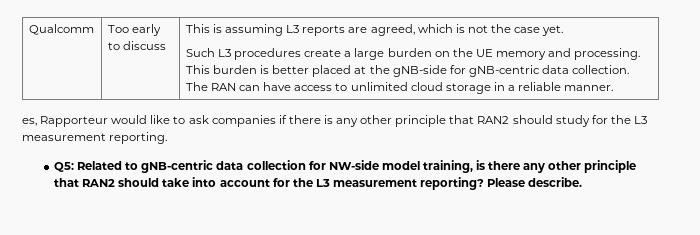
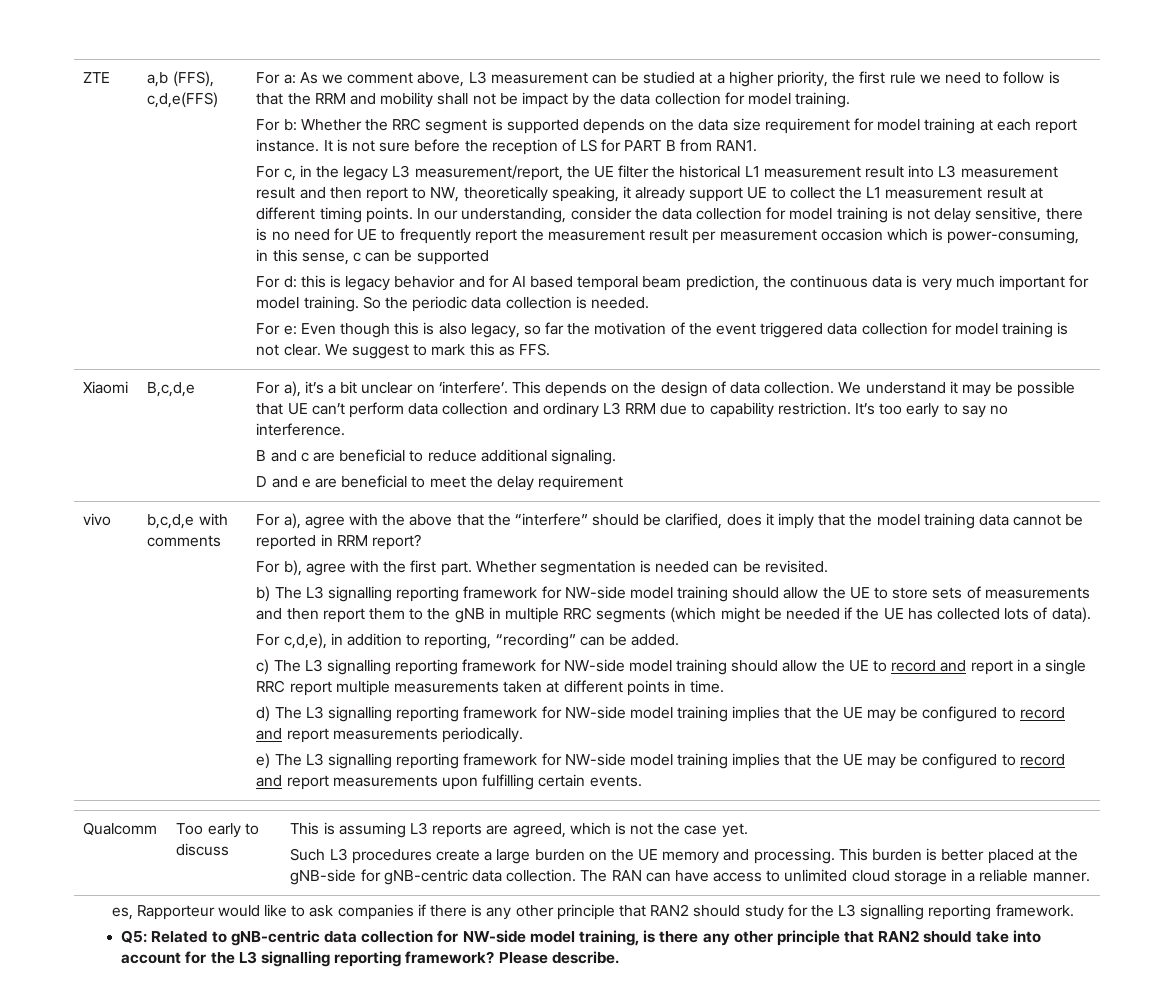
(28, 29) none -> [83,72,111,83] [147,71,214,87] [147,92,219,108] [256,71,1060,87] [256,92,851,108] [256,118,1077,134] [256,139,758,155] [256,165,1058,181] [256,186,1043,202] [256,207,1083,223] [256,228,1080,244] [256,249,489,265] [256,275,1090,291] [256,296,649,312] [256,322,1069,338] [256,343,550,359] [83,381,129,394] [147,382,196,397] [256,381,1076,397] [256,402,1008,418] [256,423,346,436] [256,449,616,465] [256,475,624,491] [83,513,112,526] [147,513,228,529] [147,535,222,547] [256,513,1084,529] [256,534,421,550] [256,560,828,576] [256,586,1090,602] [256,607,1091,623] [256,633,680,649] [256,659,1087,675] [256,680,725,696] [256,706,1065,722] [256,727,523,743] [256,753,1065,769] [256,774,642,790] ZTE | a,b (FFS), c,d,e(FFS) | For a: As we comment above, L3 measurement can be studied at a higher priority, the first rule we need to follow is that the RRM and mobility shall not be impact by the data collection for model training. // For b: Whether the RRC segment is supported depends on the data size requirement for model training at each report instance. It is not sure before the reception of LS for PART B from RAN1. // For c, in the legacy L3 measurement/report, the UE filter the historical L1 measurement result into L3 measurement result and then report to NW, theoretically speaking, it already support UE to collect the L1 measurement result at different timing points. In our understanding, consider the data collection for model training is not delay sensitive, there is no need for UE to frequently report the measurement result per measurement occasion which is power-consuming, in this sense, c can be supported // For d: this is legacy behavior and for AI based temporal beam prediction, the continuous data is very much important for model training. So the periodic data collection is needed. // For e: Even though this is also legacy, so far the motivation of the event triggered data collection for model training is not clear. We suggest to mark this as FFS. // Xiaomi | B,c,d,e | For a), it’s a bit unclear on ‘interfere’. This depends on the design of data collection. We understand it may be possible that UE can’t perform data collection and ordinary L3 RRM due to capability restriction. It’s too early to say no interference. // B and c are beneficial to reduce additional signaling. // D and e are beneficial to meet the delay requirement // vivo | b,c,d,e with comments | For a), agree with the above that the “interfere” should be clarified, does it imply that the model training data cannot be reported in RRM report? // For b), agree with the first part. Whether segmentation is needed can be revisited. // b) The L3 signalling reporting framework for NW-side model training should allow the UE to store sets of measurements and then report them to the gNB in multiple RRC segments (which might be needed if the UE has collected lots of data). // For c,d,e), in addition to reporting, “recording” can be added. // c) The L3 signalling reporting framework for NW-side model training should allow the UE to record and report in a single RRC report multiple measurements taken at different points in time. // d) The L3 signalling reporting framework for NW-side model training implies that the UE may be configured to record and report measurements periodically. // e) The L3 signalling reporting framework for NW-side model training implies that the UE may be configured to record and report measurements upon fulfilling certain events. //
[22,132,168,144] measurement reporting. -> [860,904,1074,920] signalling reporting framework.
[332,177,485,190] measurement reporting? -> [261,951,495,967] signalling reporting framework?

